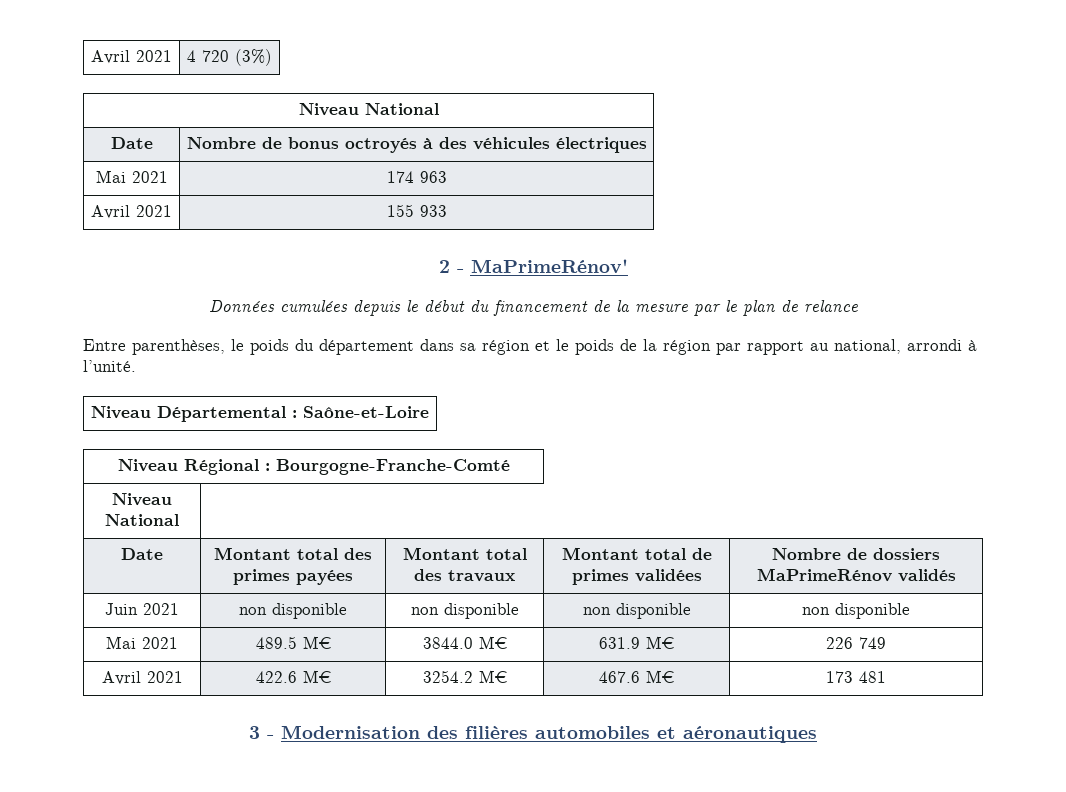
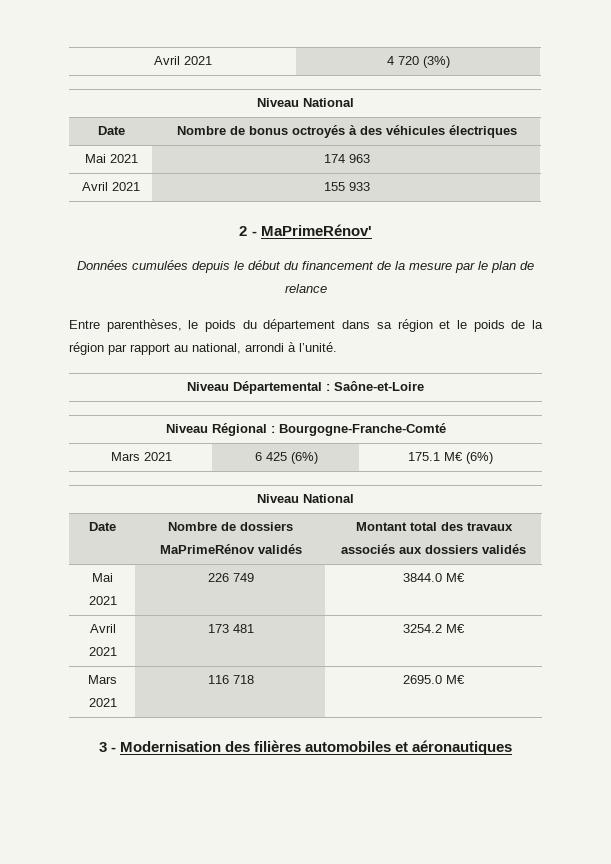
[112,493,172,506] [105,514,179,526] [121,548,163,560] [214,547,372,560] [233,569,353,585] [402,547,527,560] [414,569,515,582] [561,547,712,560] [571,569,702,585] Niveau National // Date | Montant total des primes payées | Montant total des travaux | Montant total de primes validées -> [110,452,172,461] [254,452,318,464] [408,452,493,464] [257,494,354,503] [89,522,116,531] Mars 2021 | 6 425 (6%) | 175.1 M€ (6%) // Niveau National // Date
[105,603,179,615] [239,603,347,619] [410,603,519,619] [582,603,691,619] [802,603,910,619] [106,636,178,649] [255,636,331,649] // Juin 2021 | non disponible | non disponible | non disponible | non disponible // Mai 2021 | 489.5 M€ -> [355,522,513,531] [341,544,526,554] [92,573,113,582] [88,596,117,605] [207,573,254,582] | Montant total des travaux associés aux dossiers validés // Mai 2021 | 226 749
[599,636,674,649] [826,637,886,649] [101,671,183,685] [255,670,331,683] | 631.9 M€ | 226 749 // Avril 2021 | 422.6 M€ -> [89,624,116,633] [88,647,117,656] [207,624,254,633] // Avril 2021 | 173 481
[599,670,674,683] [826,671,886,683] | 467.6 M€ | 173 481 -> [88,675,117,684] [88,698,117,707] [207,675,254,684] [403,675,465,684] // Mars 2021 | 116 718 | 2695.0 M€

